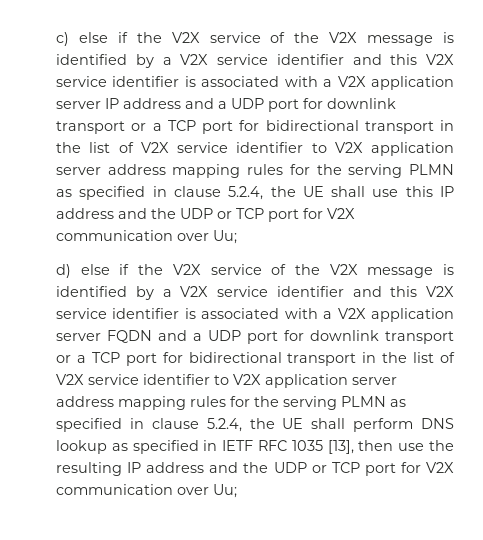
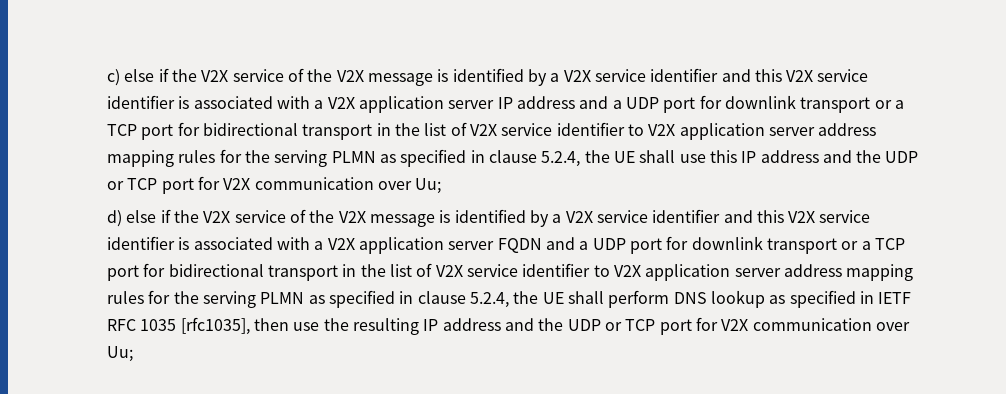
[327,440,354,454] [13], -> [180,317,250,335] [rfc1035],

